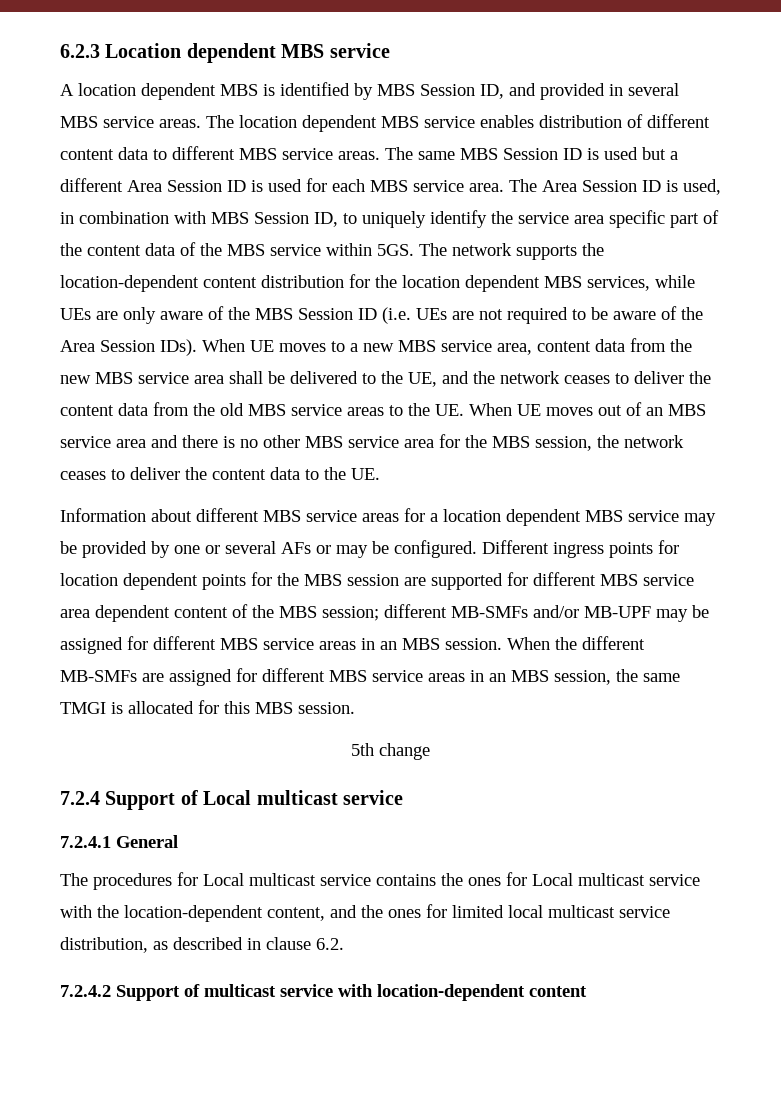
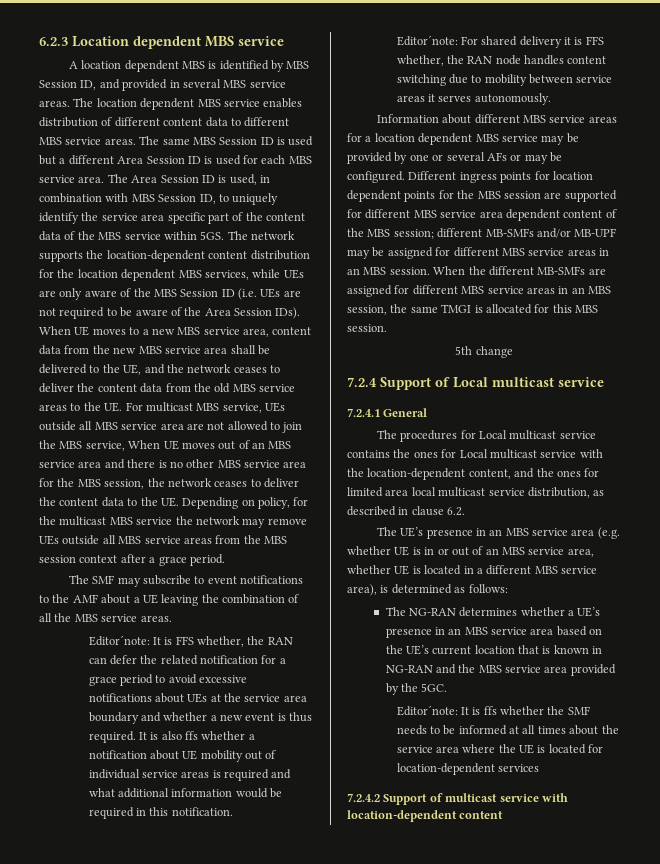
(464, 410) none -> [125,402,285,413] [39,421,303,433] [39,440,125,451] For multicast MBS service, UEs outside all MBS service area are not allowed to join the MBS service,
(380, 474) none -> [182,497,309,509] [39,516,307,528] [39,535,287,545] [39,554,225,566] [68,575,304,587] [39,594,300,606] [39,613,172,622] [88,635,293,647] [88,655,286,665] [88,674,248,686] [88,693,307,703] [88,712,313,724] [88,731,255,743] [88,750,277,762] [88,769,292,781] [88,788,283,798] [88,807,233,819] [396,35,604,48] [396,55,607,66] [396,74,613,86] [396,93,551,105] Depending on policy, for the multicast MBS service the network may remove UEs outside all MBS service areas from the MBS session context after a grace period. // The SMF may subscribe to event notifications to the AMF about a UE leaving the combination of all the MBS service areas. // Editor´note: It is FFS whether, the RAN can defer the related notification for a grace period to avoid excessive notifications about UEs at the service area boundary and whether a new event is thus required. It is also ffs whether a notification about UE mobility out of individual service areas is required and what additional information would be required in this notification. // Editor´note: For shared delivery it is FFS whether, the RAN node handles content switching due to mobility between service areas it serves autonomously.
(504, 911) none -> [385,489,409,496] area
(344, 944) none -> [376,527,620,539] [347,546,594,557] [347,565,597,575] [347,584,508,596] [385,607,601,617] [385,626,603,638] [385,645,603,655] [385,664,616,676] [385,683,448,695] [396,705,590,716] [396,725,619,735] [396,744,604,754] [396,763,539,775] // The UE’s presence in an MBS service area (e.g. whether UE is in or out of an MBS service area, whether UE is located in a different MBS service area), is determined as follows: // The NG-RAN determines whether a UE’s presence in an MBS service area based on the UE’s current location that is known in NG-RAN and the MBS service area provided by the 5GC. // Editor´note: It is ffs whether the SMF needs to be informed at all times about the service area where the UE is located for location-dependent services

